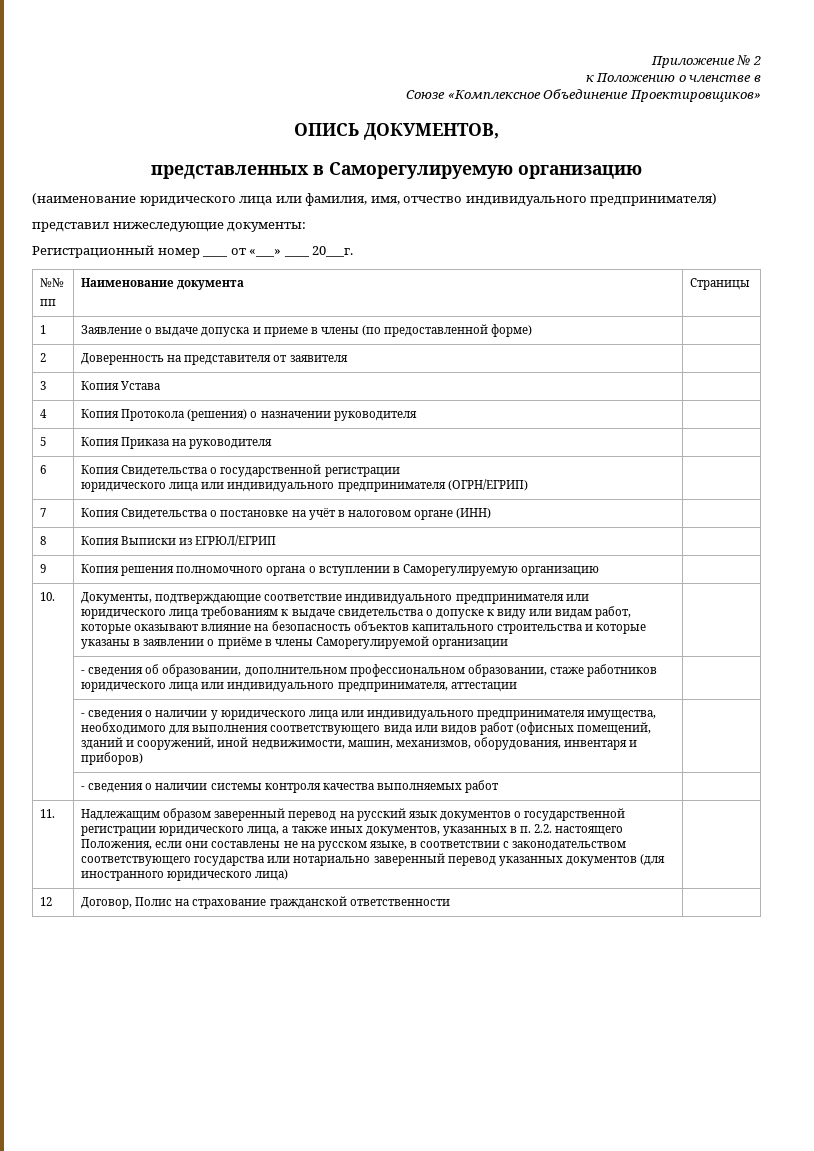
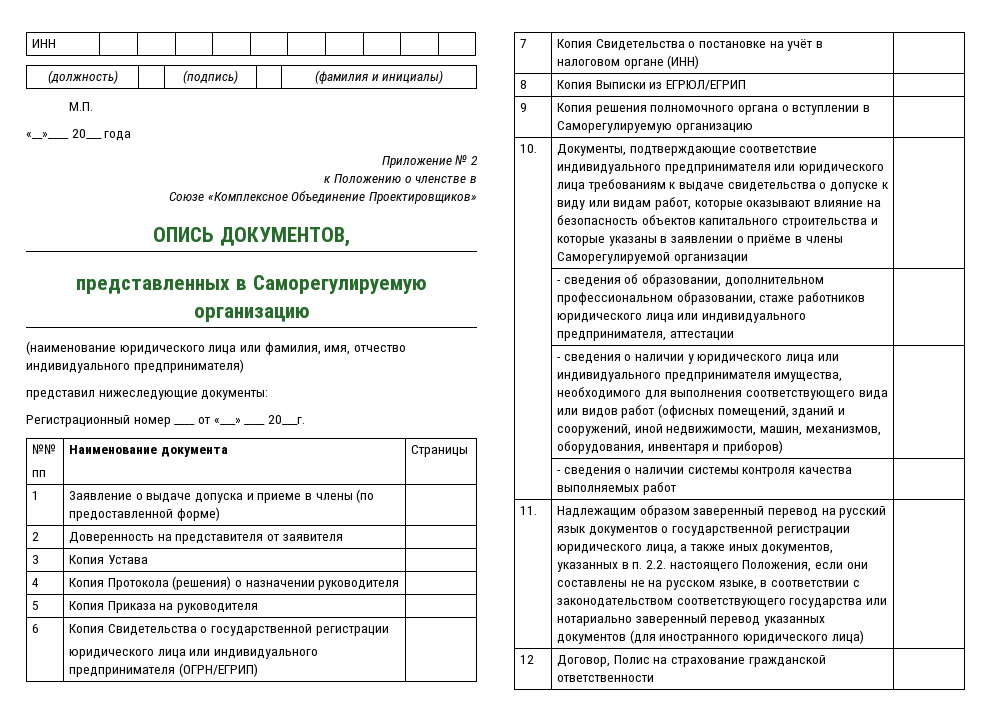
(650, 62) none -> [32,39,57,48] [47,70,118,84] [183,70,238,84] [314,70,444,84] [68,102,93,111] [26,129,132,141] ИНН | | | | | | | | | | // (должность) | | (подпись) | | (фамилия и инициалы) // М.П. // «__»____ 20___ года //

